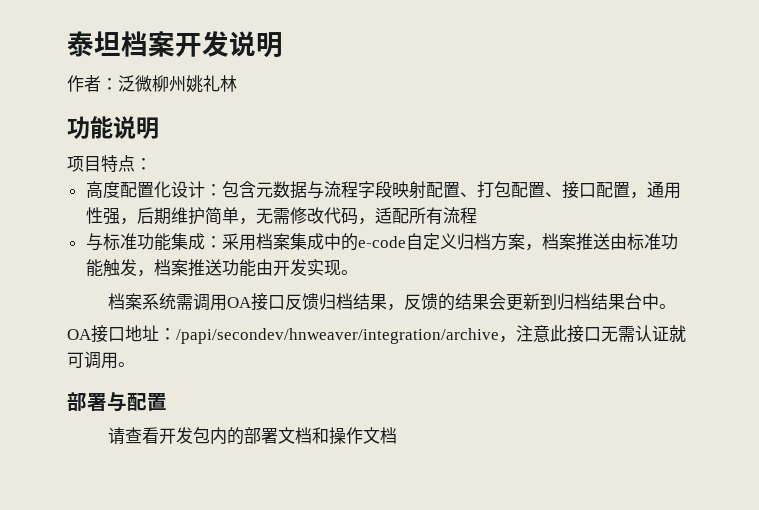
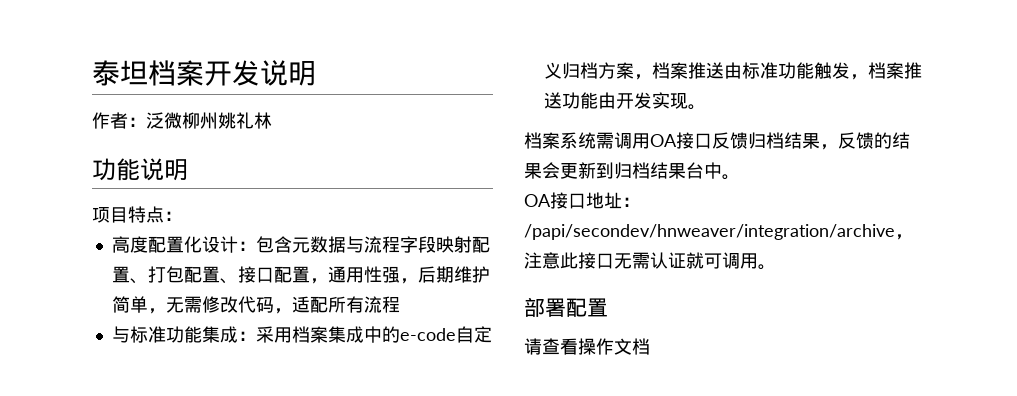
[107,392,127,412] 与 -> (566, 307) none
[159,427,330,445] 开发包内的部署文档和 -> (578, 346) none

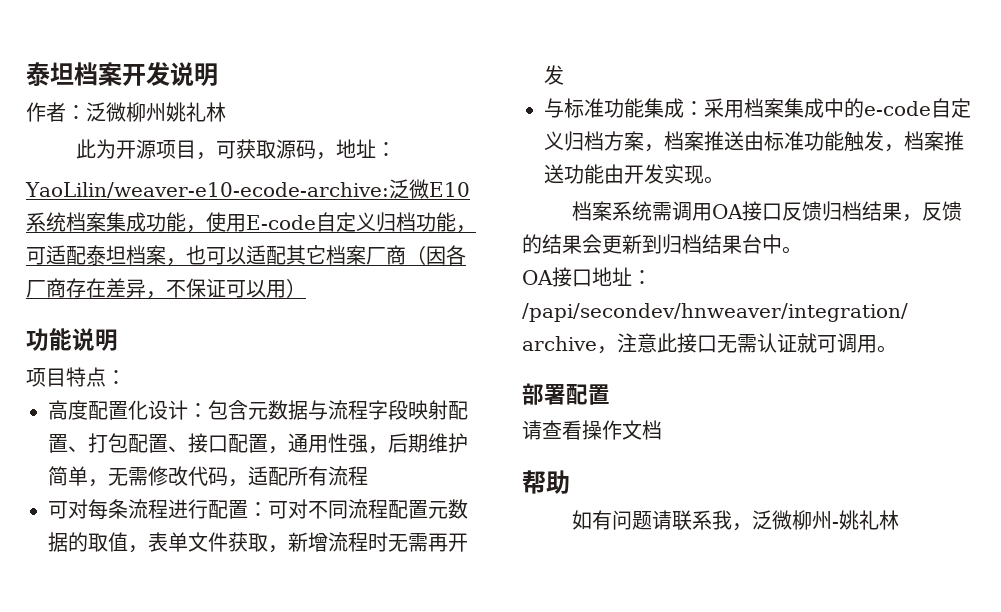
(272, 120) none -> [76,139,397,160] [25,179,470,199] [26,212,476,233] [26,245,466,266] [26,278,306,299] // 此为开源项目，可获取源码，地址： // YaoLilin/weaver-e10-ecode-archive:泛微E10系统档案集成功能，使用E-code自定义归档功能，可适配泰坦档案，也可以适配其它档案厂商（因各厂商存在差异，不保证可以用）
(400, 304) none -> [48,499,468,520] [48,532,468,553] [544,65,564,85] // 可对每条流程进行配置：可对不同流程配置元数据的取值，表单文件获取，新增流程时无需再开发
(650, 346) none -> [522,470,570,494] [572,510,900,531] // 帮助 // 如有问题请联系我，泛微柳州-姚礼林

